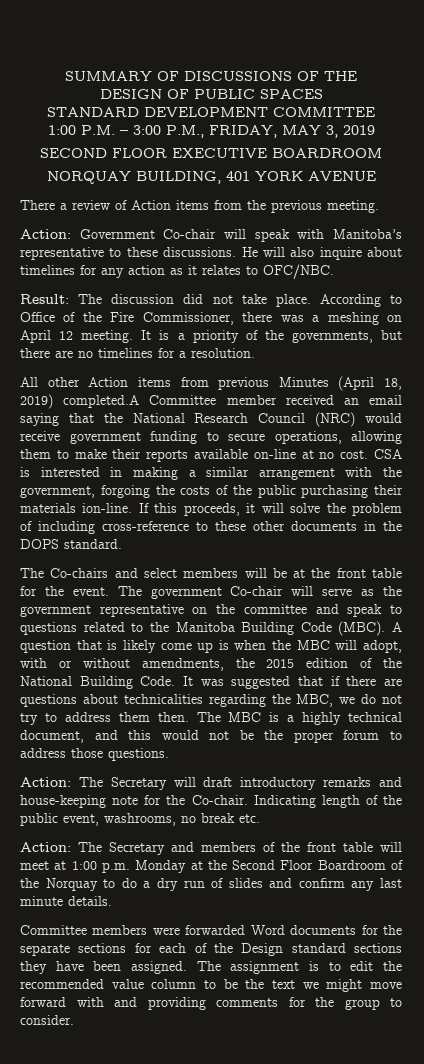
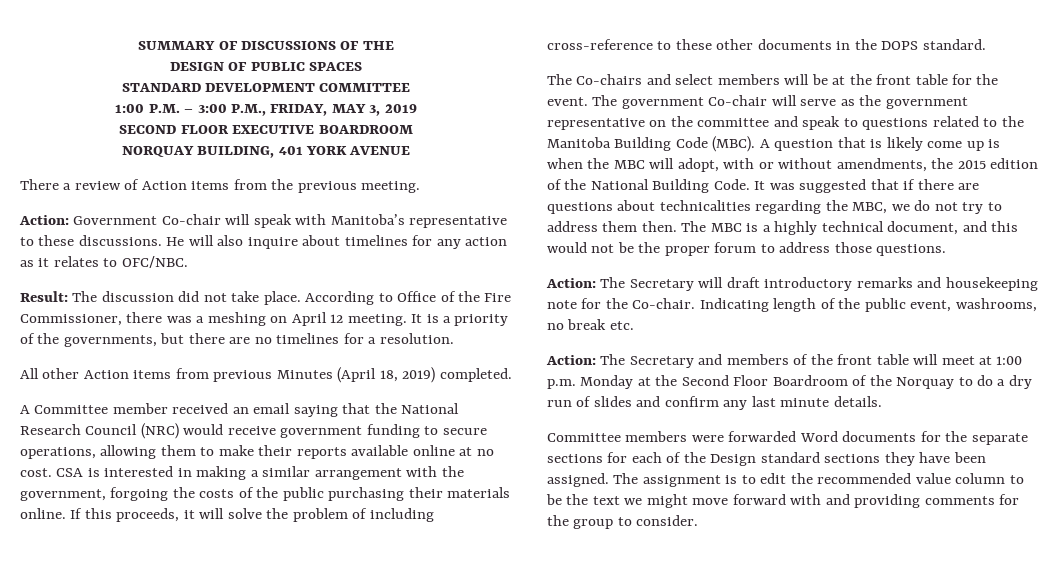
[63,395,140,408] completed.A -> [439,368,512,382] [20,405,30,414] completed. // A
[253,449,296,459] on-line -> [412,445,455,456] online
[82,503,133,513] ion-line. -> [20,508,66,519] online.
[20,795,106,808] house-keeping -> [945,277,1038,291] housekeeping

